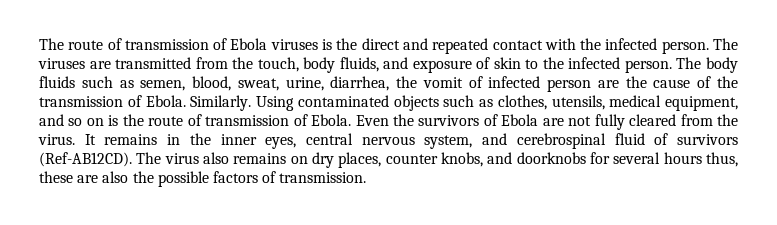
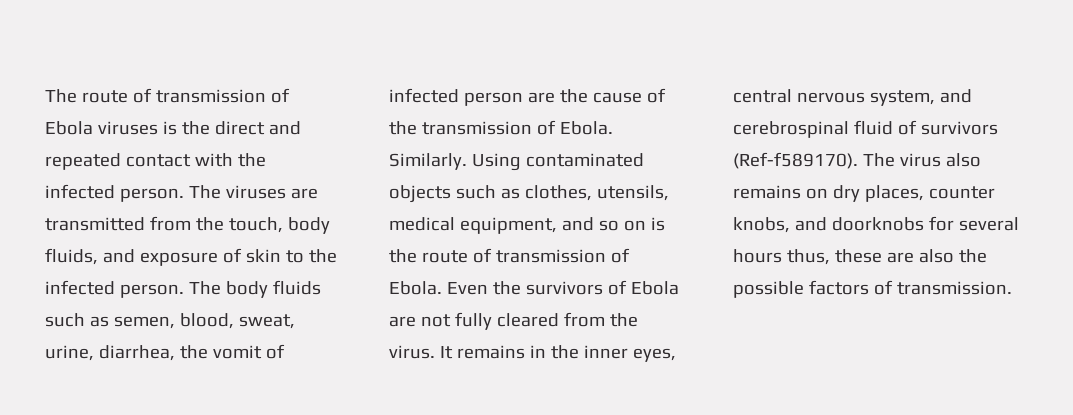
[39,152,132,167] (Ref-AB12CD). -> [733,152,858,169] (Ref-f589170).

